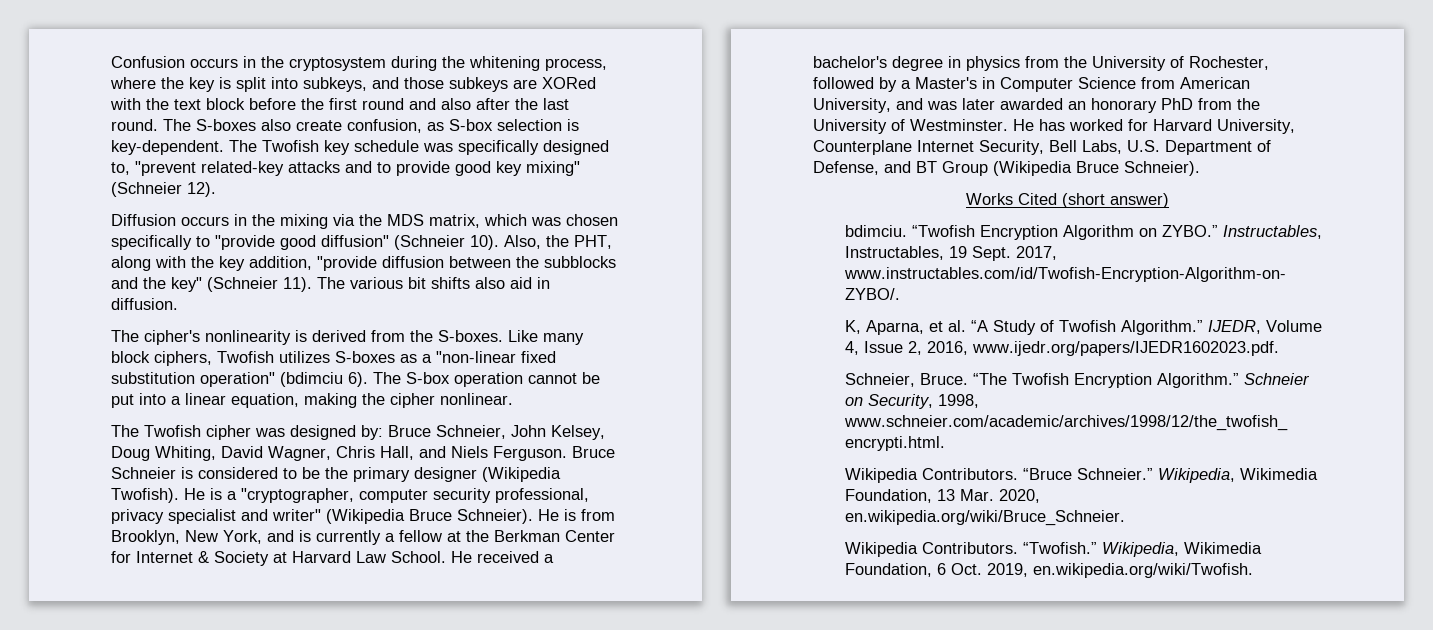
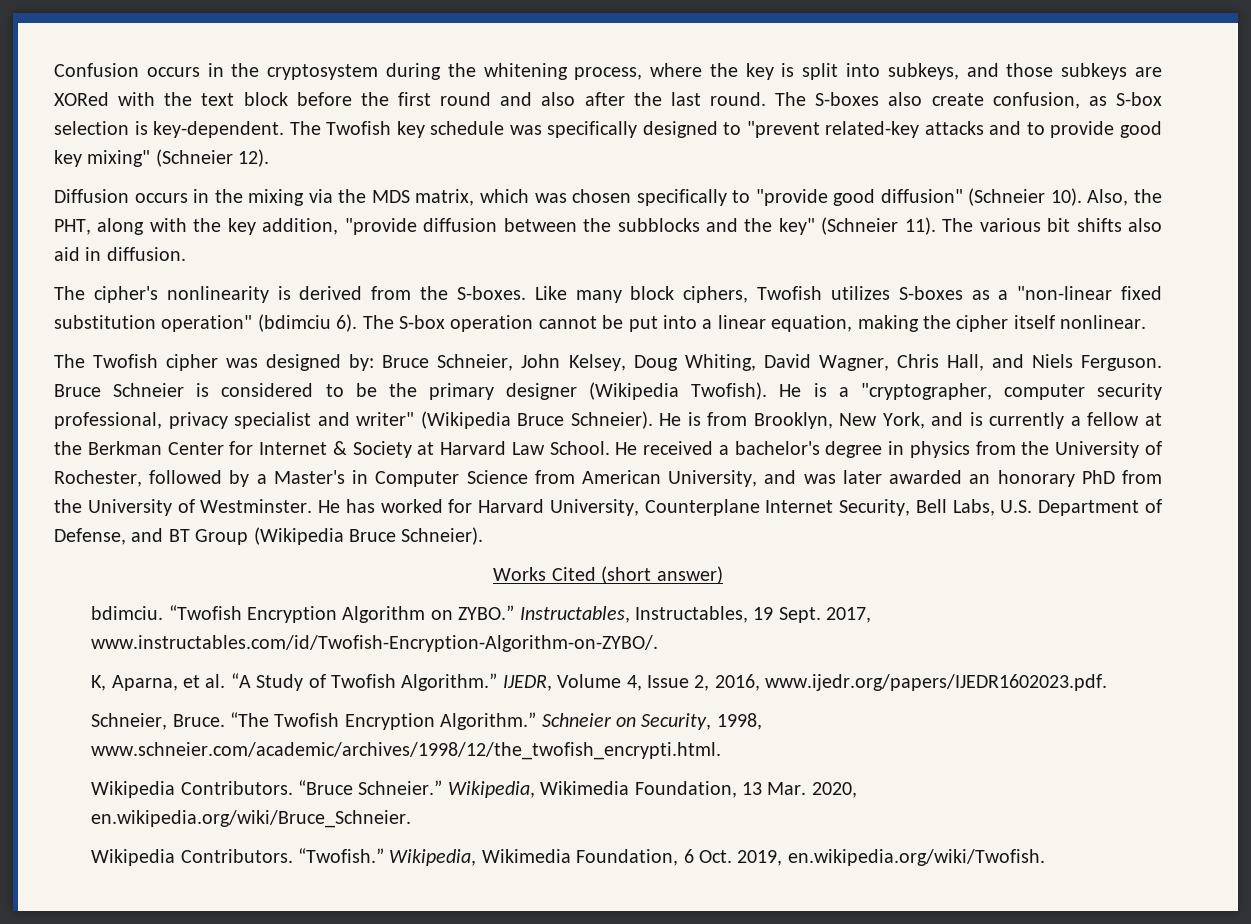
[111,162,130,175] to, -> [723,122,742,135] to
(435, 400) none -> [1013,315,1055,329] itself

